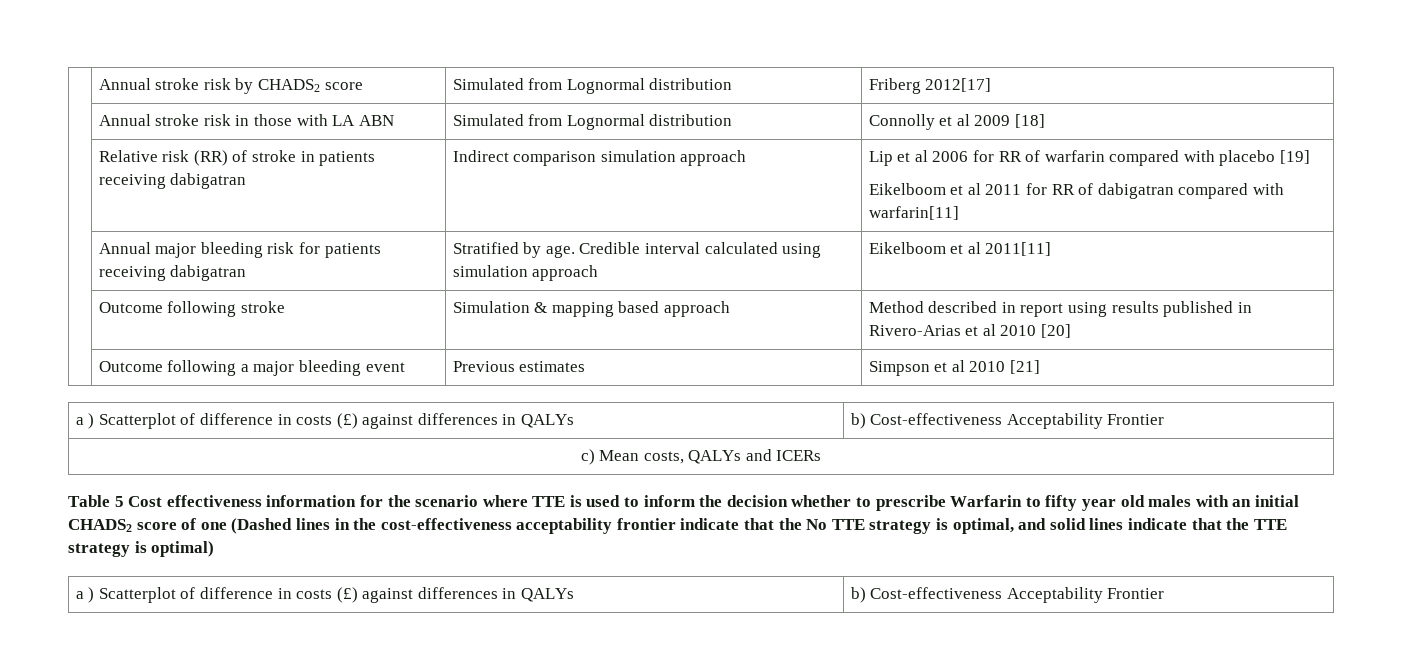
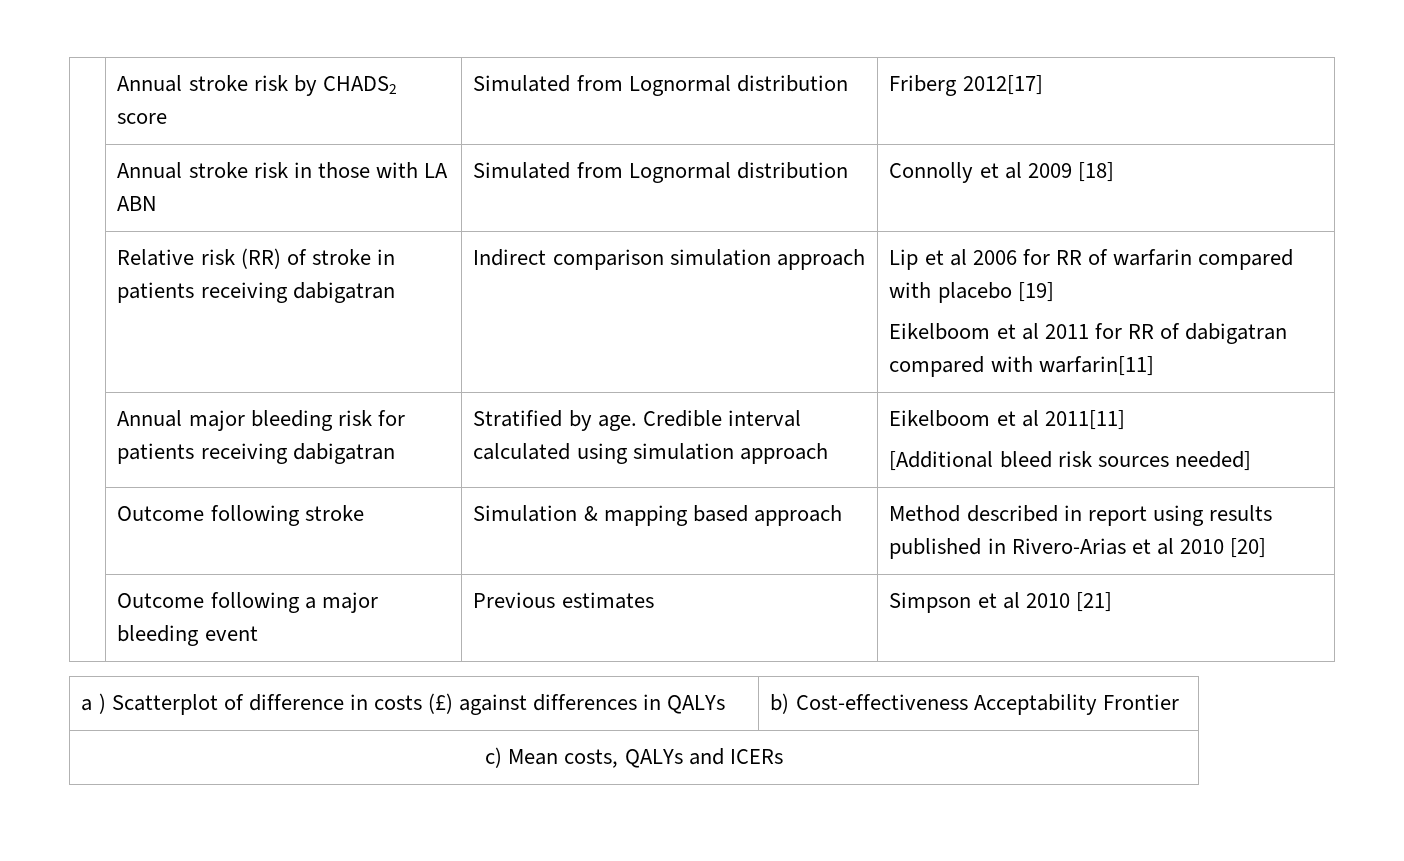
(1052, 249) none -> [889,451,1251,471] // [Additional bleed risk sources needed]
[68,495,1299,511] [68,518,1287,534] [68,541,215,557] [75,587,575,603] [850,587,1165,603] // Table 5 Cost effectiveness information for the scenario where TTE is used to inform the decision whether to prescribe Warfarin to fifty year old males with an initial CHADS2 score of one (Dashed lines in the cost-effectiveness acceptability frontier indicate that the No TTE strategy is optimal, and solid lines indicate that the TTE strategy is optimal) // a ) Scatterplot of difference in costs (£) against differences in QALYs | b) Cost-effectiveness Acceptability Frontier -> (783, 756) none

